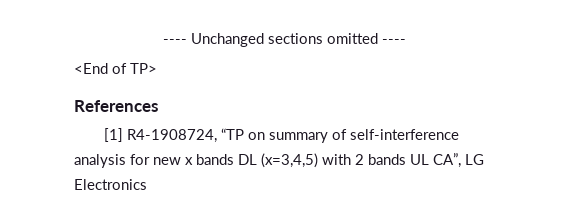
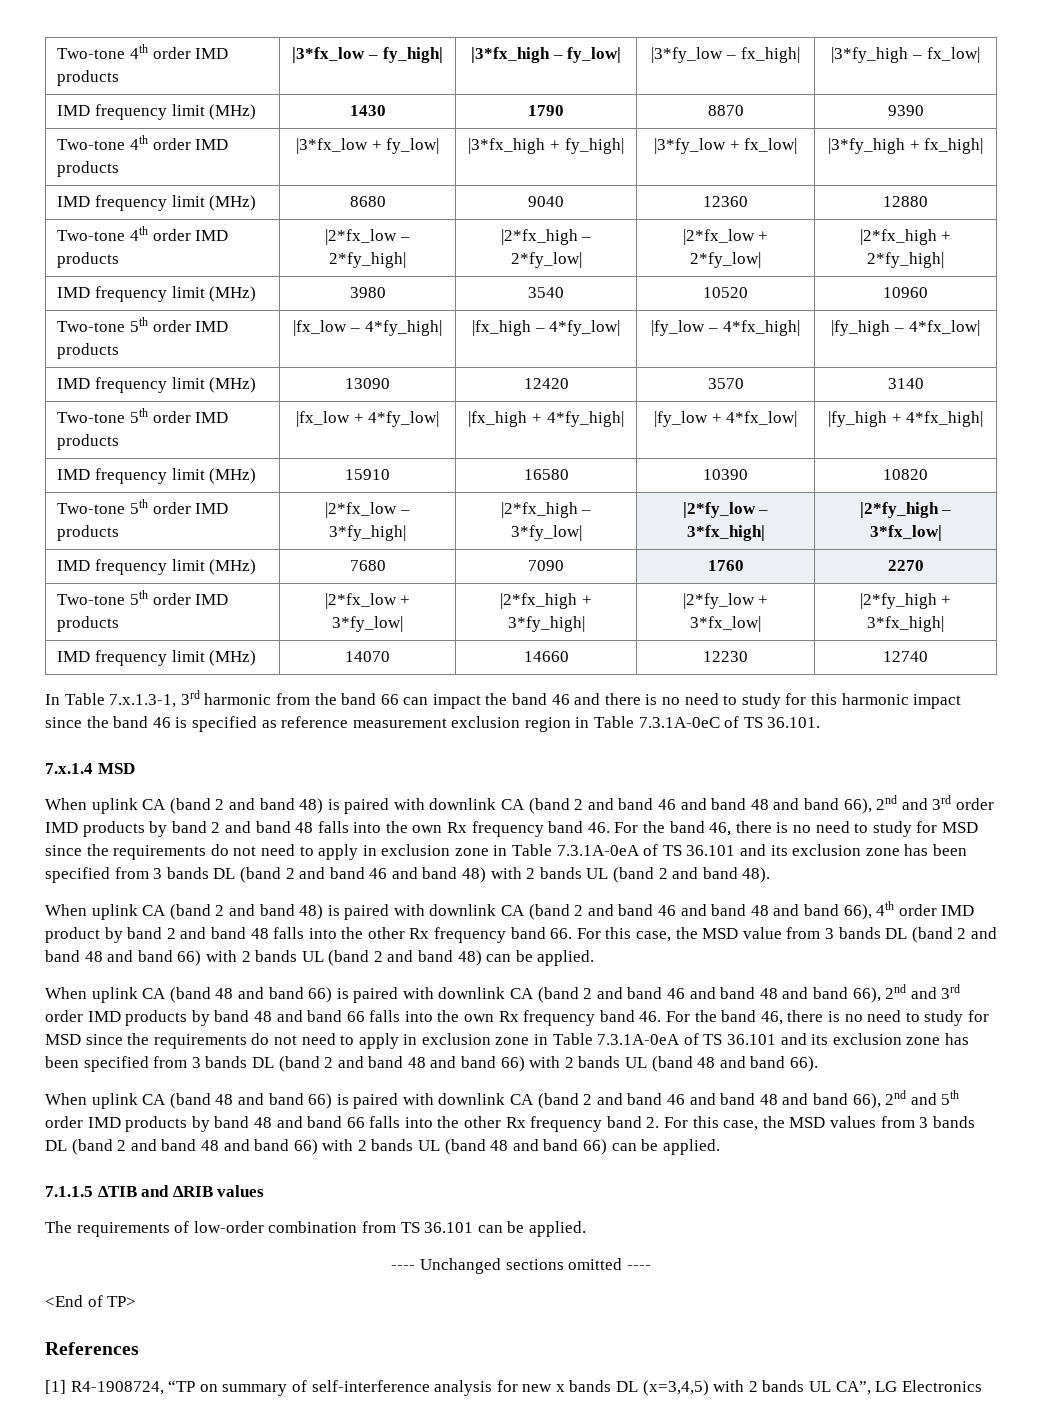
(162, 41) none -> [57,44,229,59] [57,70,120,86] [292,47,443,63] [470,47,622,63] [651,47,800,63] [831,47,980,63] [57,104,257,120] [349,105,386,116] [528,105,564,116] [707,105,744,116] [887,105,924,116] [57,135,229,150] [57,161,120,177] [295,138,440,154] [468,138,624,154] [653,138,798,154] [827,138,984,154] [57,195,257,211] [349,196,386,207] [528,196,564,207] [703,196,748,207] [883,196,928,207] [57,226,229,241] [57,252,120,268] [325,229,410,245] [329,252,406,268] [500,229,592,245] [510,252,582,268] [682,229,769,245] [690,252,761,268] [859,229,952,245] [867,252,944,268] [57,286,257,302] [349,287,386,298] [528,287,564,298] [703,287,748,298] [883,287,928,298] [57,317,229,332] [57,343,120,359] [293,320,442,336] [471,320,621,336] [651,320,800,336] [831,320,980,336] [57,377,257,393] [345,378,390,389] [523,378,569,389] [707,378,744,389] [887,378,924,389] [57,408,229,423] [57,434,120,450] [295,411,440,427] [468,411,624,427] [653,411,798,427] [827,411,984,427] [57,468,257,484] [345,469,390,480] [523,469,569,480] [703,469,748,480] [883,469,928,480] [57,499,229,514] [57,525,120,541] [325,502,410,518] [329,525,406,541] [500,502,592,518] [510,525,582,541] [682,502,769,518] [686,525,765,541] [859,502,952,518] [869,525,942,541] [57,559,257,575] [349,560,386,571] [528,560,564,571] [707,560,744,571] [887,560,924,571] [57,590,229,605] [57,616,120,632] [324,593,411,609] [332,616,403,632] [500,593,592,609] [507,616,585,632] [682,593,769,609] [690,616,761,632] [859,593,952,609] [867,616,944,632] [57,650,257,666] [345,651,390,662] [523,651,569,662] [703,651,748,662] [883,651,928,662] [45,690,962,709] [45,716,821,732] [45,763,135,774] [45,795,994,814] [45,821,978,837] [45,844,967,860] [45,867,771,883] [45,901,975,920] [45,927,997,943] [45,950,595,966] [45,984,961,1003] [45,1010,989,1026] [45,1033,969,1049] [45,1056,818,1072] [45,1090,960,1109] [45,1116,975,1132] [45,1139,720,1155] [45,1185,265,1197] [45,1221,586,1237] Two-tone 4th order IMD products | |3*fx_low – fy_high| | |3*fx_high – fy_low| | |3*fy_low – fx_high| | |3*fy_high – fx_low| // IMD frequency limit (MHz) | 1430 | 1790 | 8870 | 9390 // Two-tone 4th order IMD products | |3*fx_low + fy_low| | |3*fx_high + fy_high| | |3*fy_low + fx_low| | |3*fy_high + fx_high| // IMD frequency limit (MHz) | 8680 | 9040 | 12360 | 12880 // Two-tone 4th order IMD products | |2*fx_low – 2*fy_high| | |2*fx_high – 2*fy_low| | |2*fx_low + 2*fy_low| | |2*fx_high + 2*fy_high| // IMD frequency limit (MHz) | 3980 | 3540 | 10520 | 10960 // Two-tone 5th order IMD products | |fx_low – 4*fy_high| | |fx_high – 4*fy_low| | |fy_low – 4*fx_high| | |fy_high – 4*fx_low| // IMD frequency limit (MHz) | 13090 | 12420 | 3570 | 3140 // Two-tone 5th order IMD products | |fx_low + 4*fy_low| | |fx_high + 4*fy_high| | |fy_low + 4*fx_low| | |fy_high + 4*fx_high| // IMD frequency limit (MHz) | 15910 | 16580 | 10390 | 10820 // Two-tone 5th order IMD products | |2*fx_low – 3*fy_high| | |2*fx_high – 3*fy_low| | |2*fy_low – 3*fx_high| | |2*fy_high – 3*fx_low| // IMD frequency limit (MHz) | 7680 | 7090 | 1760 | 2270 // Two-tone 5th order IMD products | |2*fx_low + 3*fy_low| | |2*fx_high + 3*fy_high| | |2*fy_low + 3*fx_low| | |2*fy_high + 3*fx_high| // IMD frequency limit (MHz) | 14070 | 14660 | 12230 | 12740 // In Table 7.x.1.3-1, 3rd harmonic from the band 66 can impact the band 46 and there is no need to study for this harmonic impact since the band 46 is specified as reference measurement exclusion region in Table 7.3.1A-0eC of TS 36.101. // 7.x.1.4 MSD // When uplink CA (band 2 and band 48) is paired with downlink CA (band 2 and band 46 and band 48 and band 66), 2nd and 3rd order IMD products by band 2 and band 48 falls into the own Rx frequency band 46. For the band 46, there is no need to study for MSD since the requirements do not need to apply in exclusion zone in Table 7.3.1A-0eA of TS 36.101 and its exclusion zone has been specified from 3 bands DL (band 2 and band 46 and band 48) with 2 bands UL (band 2 and band 48). // When uplink CA (band 2 and band 48) is paired with downlink CA (band 2 and band 46 and band 48 and band 66), 4th order IMD product by band 2 and band 48 falls into the other Rx frequency band 66. For this case, the MSD value from 3 bands DL (band 2 and band 48 and band 66) with 2 bands UL (band 2 and band 48) can be applied. // When uplink CA (band 48 and band 66) is paired with downlink CA (band 2 and band 46 and band 48 and band 66), 2nd and 3rd order IMD products by band 48 and band 66 falls into the own Rx frequency band 46. For the band 46, there is no need to study for MSD since the requirements do not need to apply in exclusion zone in Table 7.3.1A-0eA of TS 36.101 and its exclusion zone has been specified from 3 bands DL (band 2 and band 48 and band 66) with 2 bands UL (band 48 and band 66). // When uplink CA (band 48 and band 66) is paired with downlink CA (band 2 and band 46 and band 48 and band 66), 2nd and 5th order IMD products by band 48 and band 66 falls into the other Rx frequency band 2. For this case, the MSD values from 3 bands DL (band 2 and band 48 and band 66) with 2 bands UL (band 48 and band 66) can be applied. // 7.1.1.5 ∆TIB and ∆RIB values // The requirements of low-order combination from TS 36.101 can be applied. //

